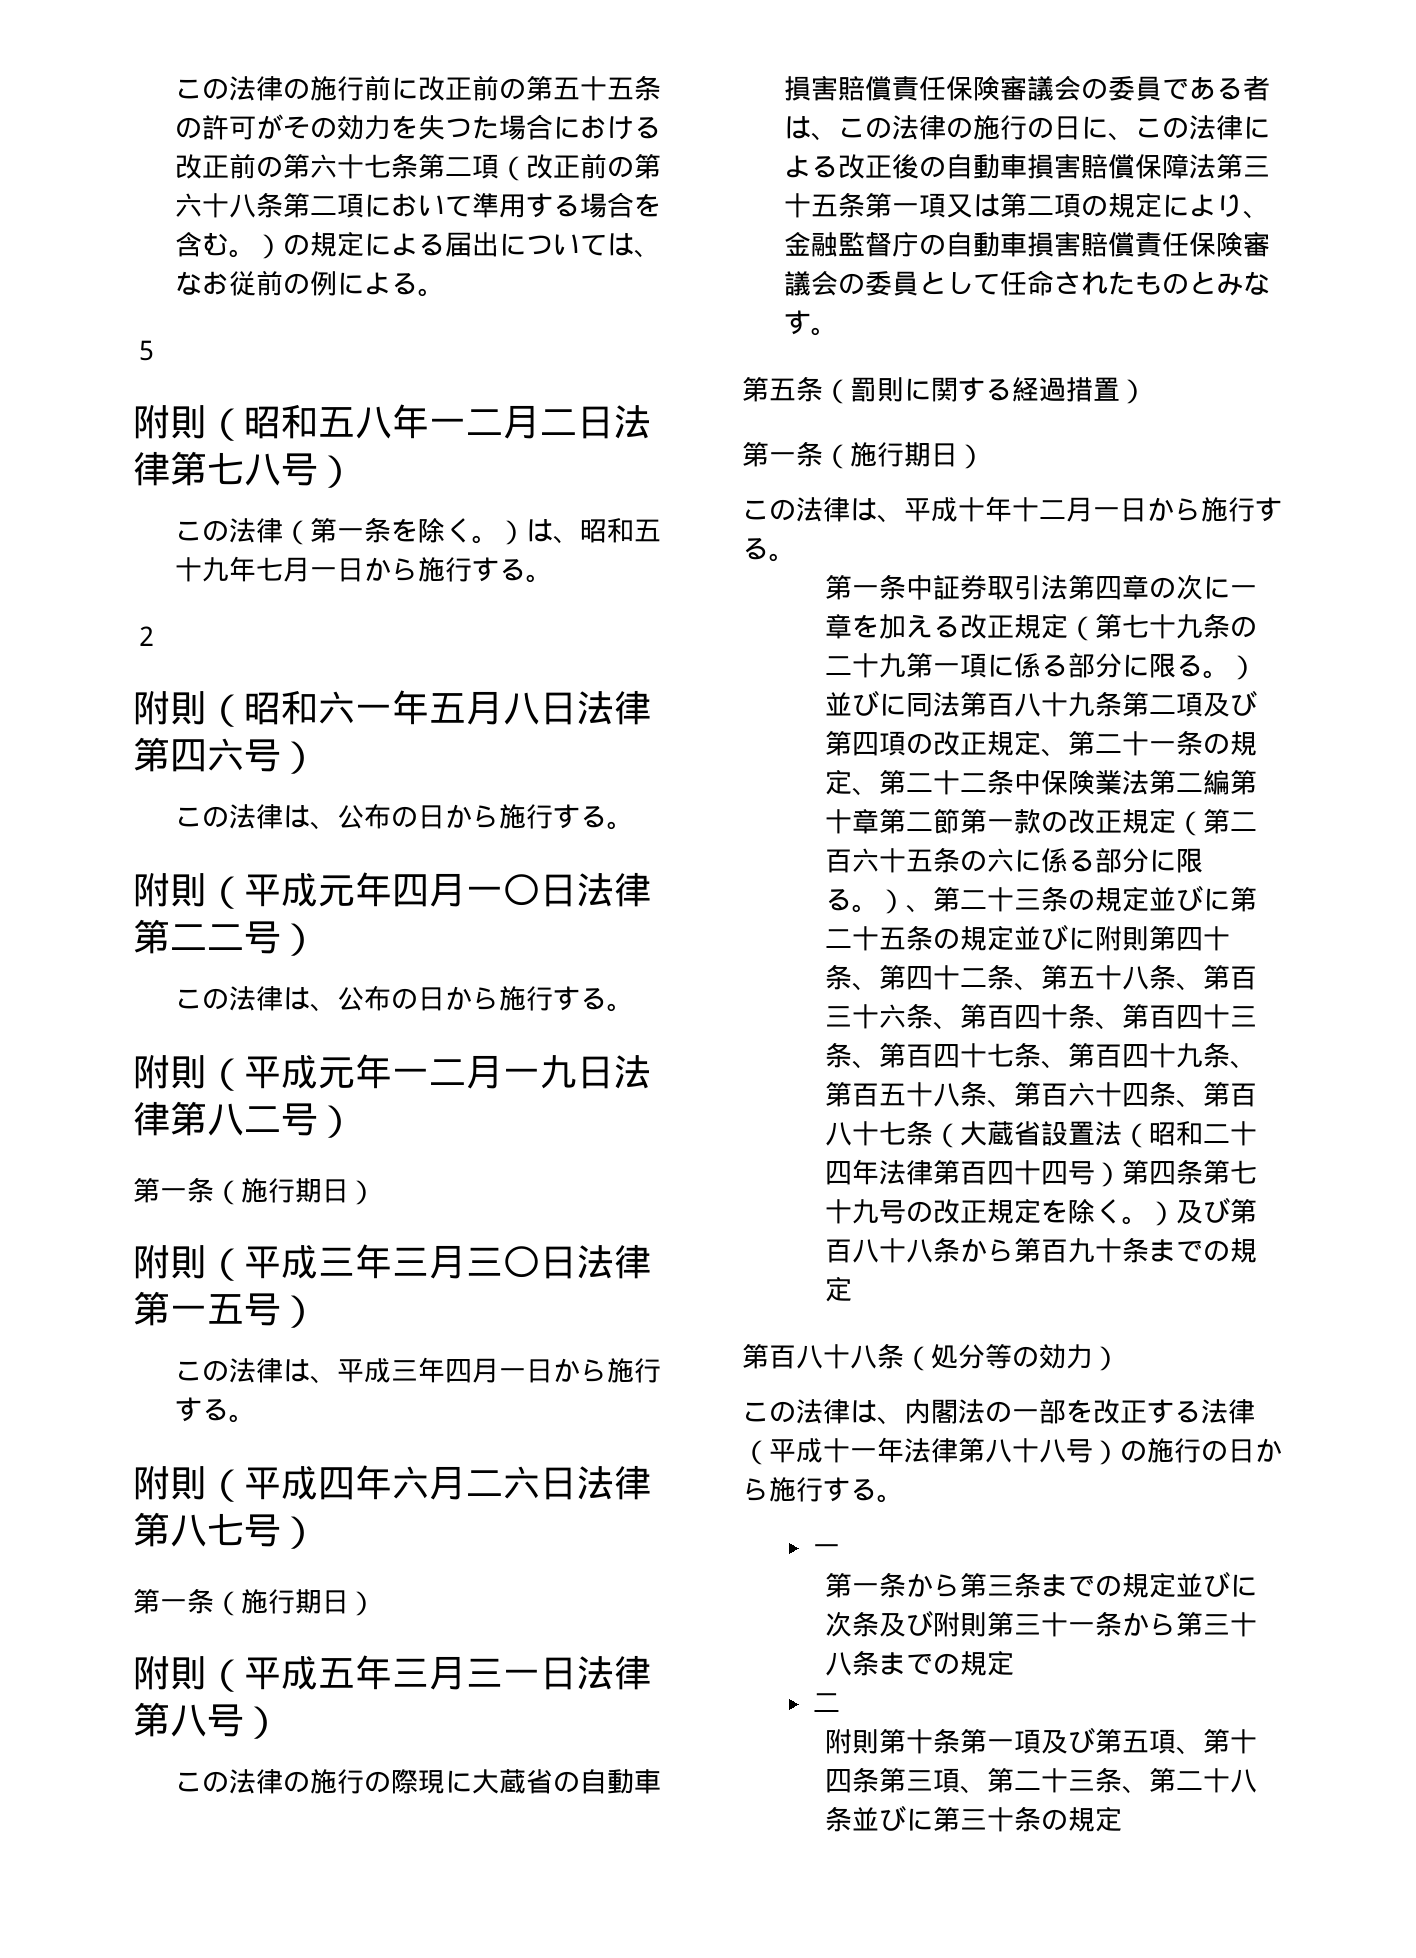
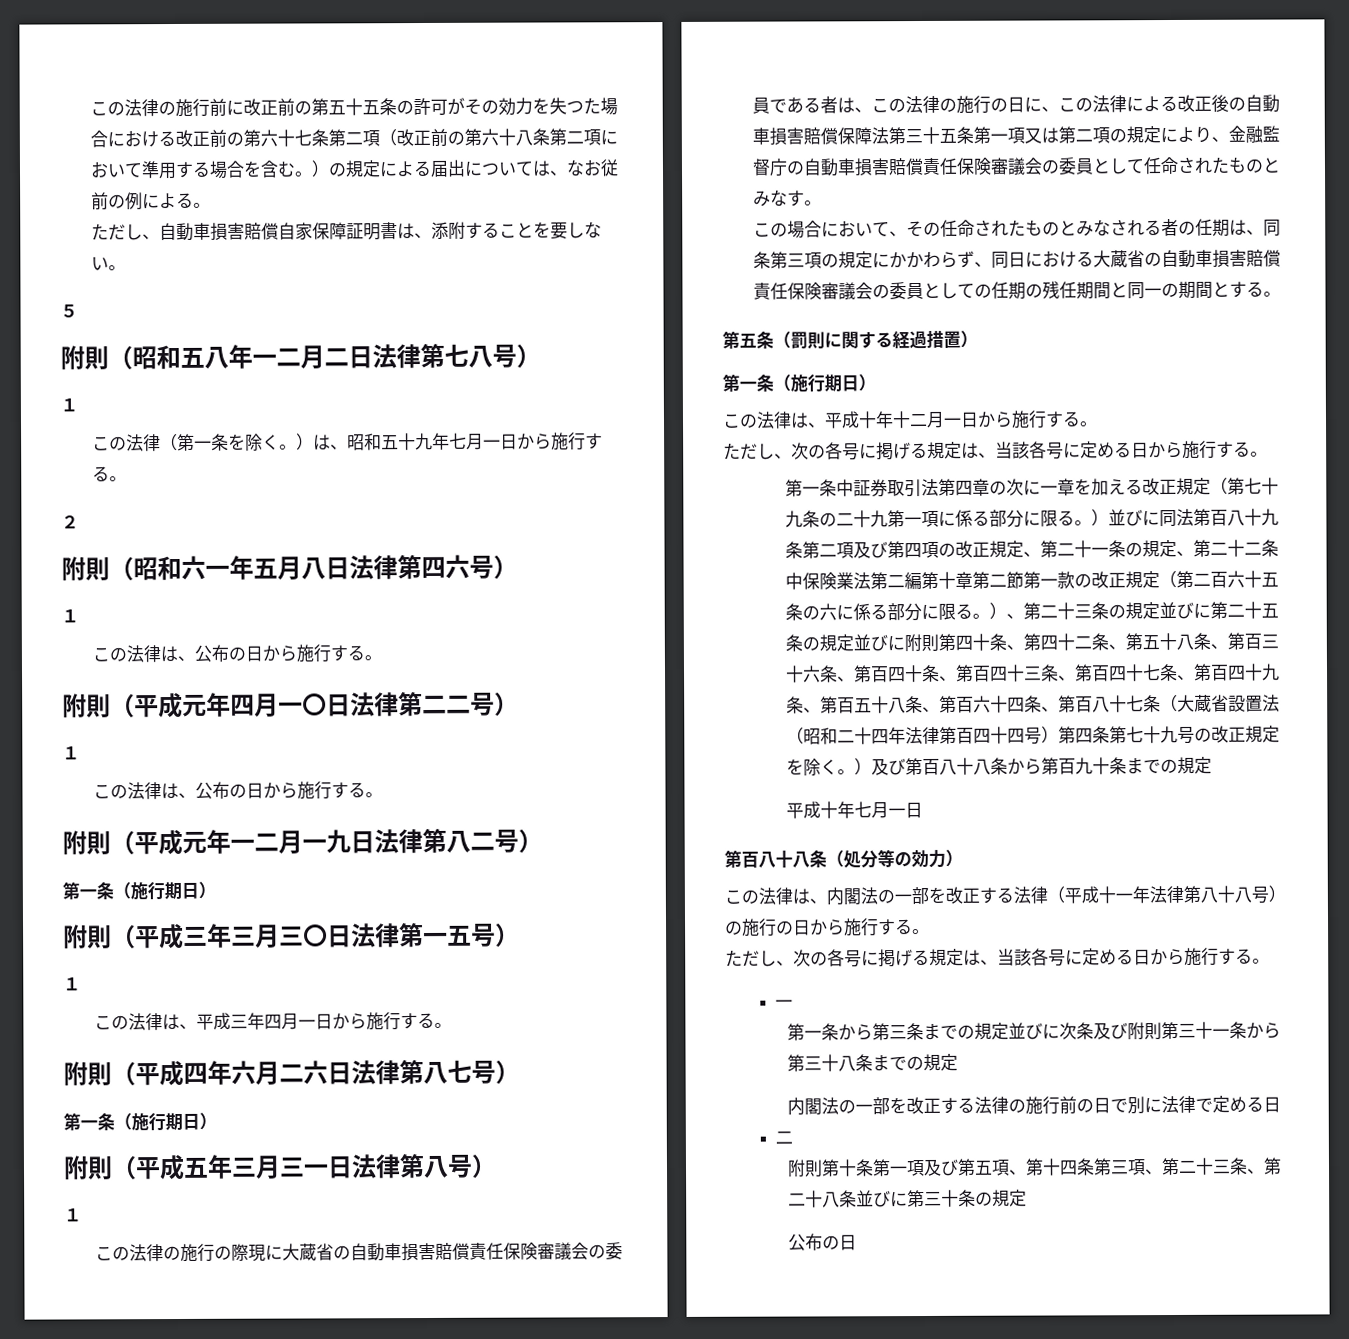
(445, 292) none -> [91,221,603,241] [91,256,127,271] // ただし、自動車損害賠償自家保障証明書は、添附することを要しない。
(355, 471) none -> [60,398,78,412] // １
(318, 757) none -> [61,609,79,623] // １
(318, 939) none -> [62,746,80,760] // １
(318, 1311) none -> [63,977,81,991] // １
(281, 1722) none -> [64,1208,82,1222] // １
(838, 331) none -> [753,218,1282,239] [753,249,1282,269] [753,280,1282,300] // この場合において、その任命されたものとみなされる者の任期は、同条第三項の規定にかかわらず、同日における大蔵省の自動車損害賠償責任保険審議会の委員としての任期の残任期間と同一の期間とする。
(796, 557) none -> [723,440,1268,461] // ただし、次の各号に掲げる規定は、当該各号に定める日から施行する。
(853, 1289) none -> [786,801,924,819] // 平成十年七月一日
(904, 1498) none -> [725,947,1270,968] // ただし、次の各号に掲げる規定は、当該各号に定める日から施行する。
(1015, 1663) none -> [787,1095,1282,1116] // 内閣法の一部を改正する法律の施行前の日で別に法律で定める日
(1123, 1819) none -> [788,1233,858,1251] // 公布の日

